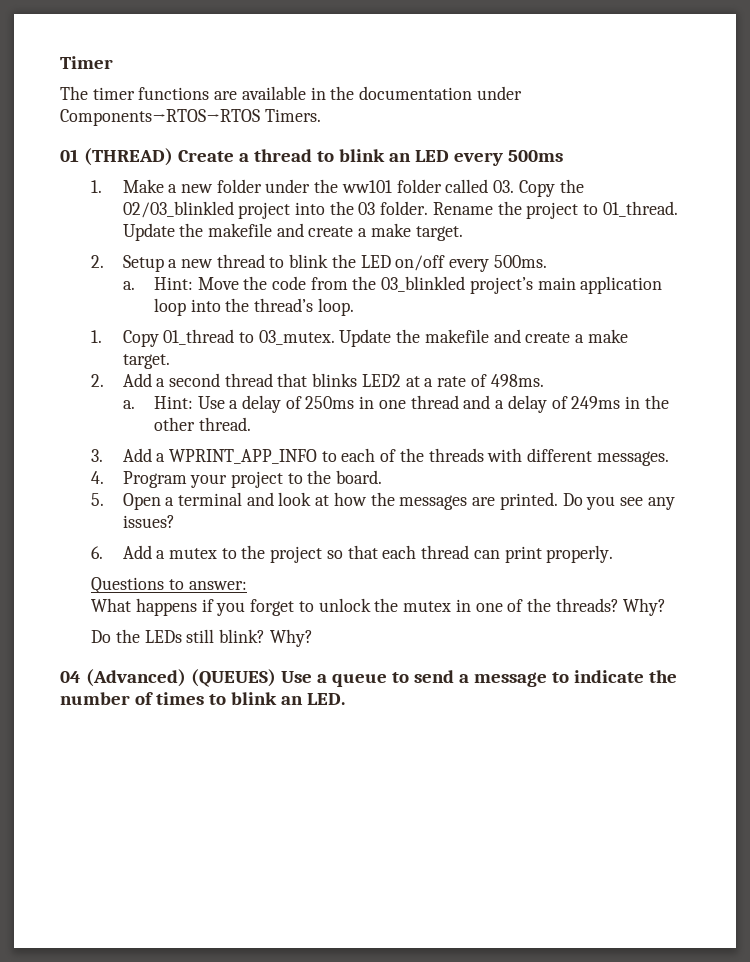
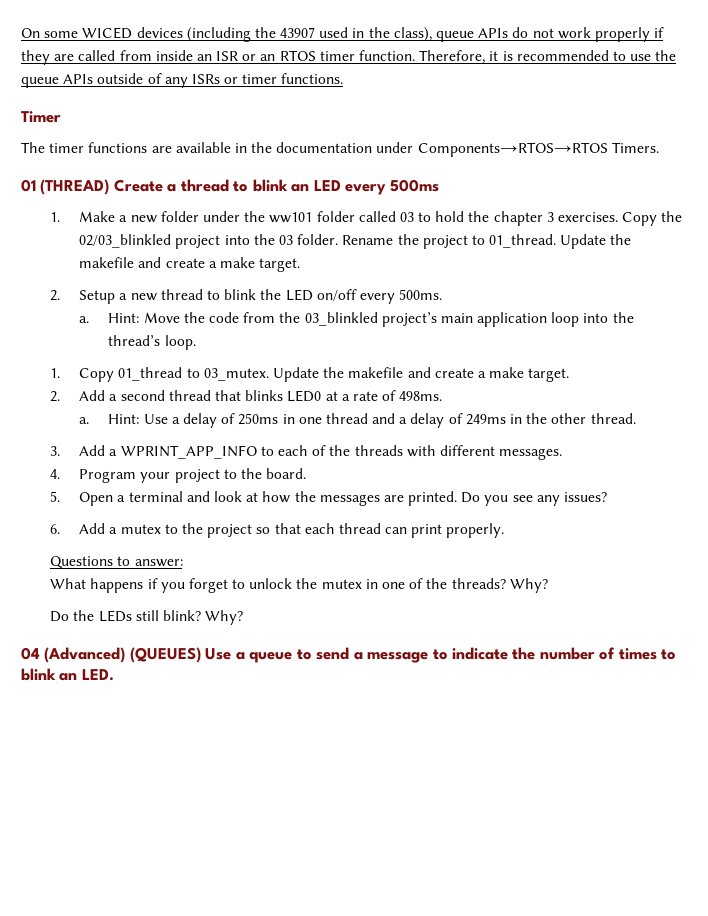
(60, 62) none -> [21,27,665,42] [21,50,677,65] [21,73,344,88] On some WICED devices (including the 43907 used in the class), queue APIs do not work properly if they are called from inside an ISR or an RTOS timer function. Therefore, it is recommended to use the queue APIs outside of any ISRs or timer functions. //
[493,180,515,193] 03. -> [399,211,619,226] 03 to hold the chapter 3 exercises.
[361,374,401,387] LED2 -> [287,390,322,402] LED0

